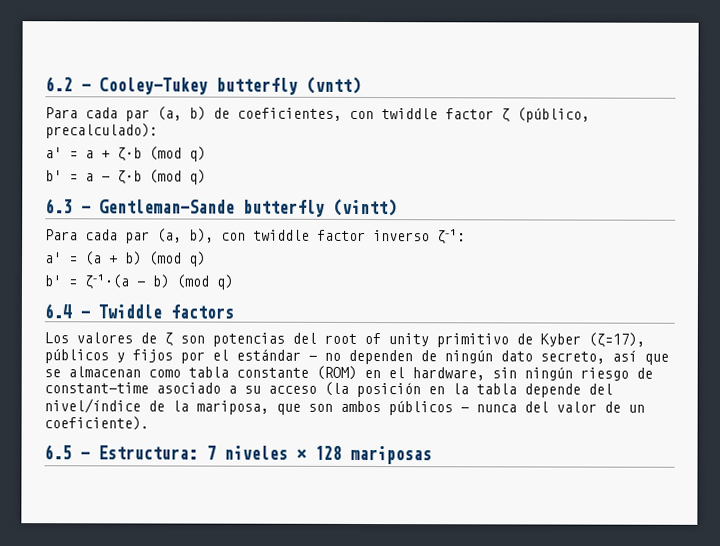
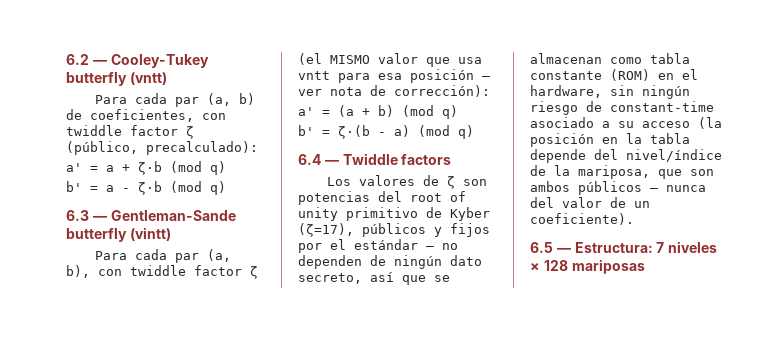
[373,229,466,244] inverso ζ⁻¹: -> [250,266,258,279] [298,53,482,67] [298,69,490,83] [298,85,490,97] ζ (el MISMO valor que usa vntt para esa posición — ver nota de corrección):
[84,274,169,289] ζ⁻¹·(a - b) -> [338,125,410,139] ζ·(b - a)

